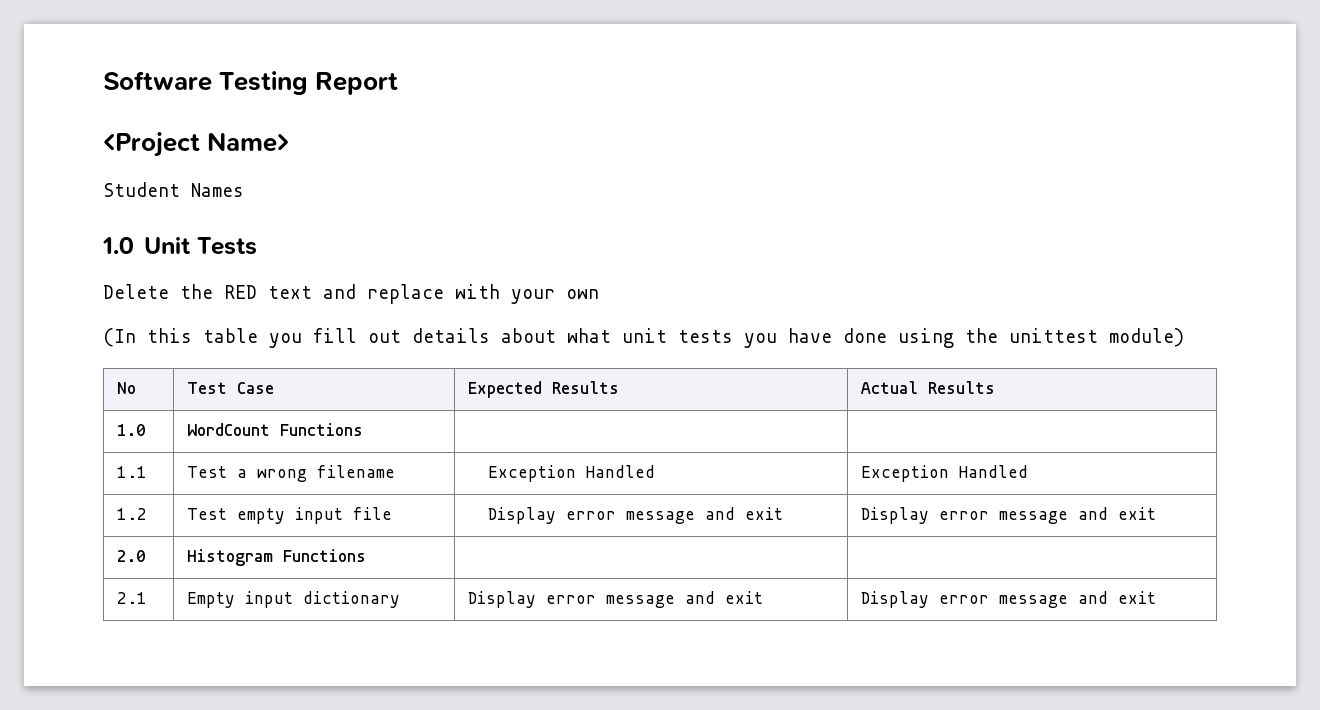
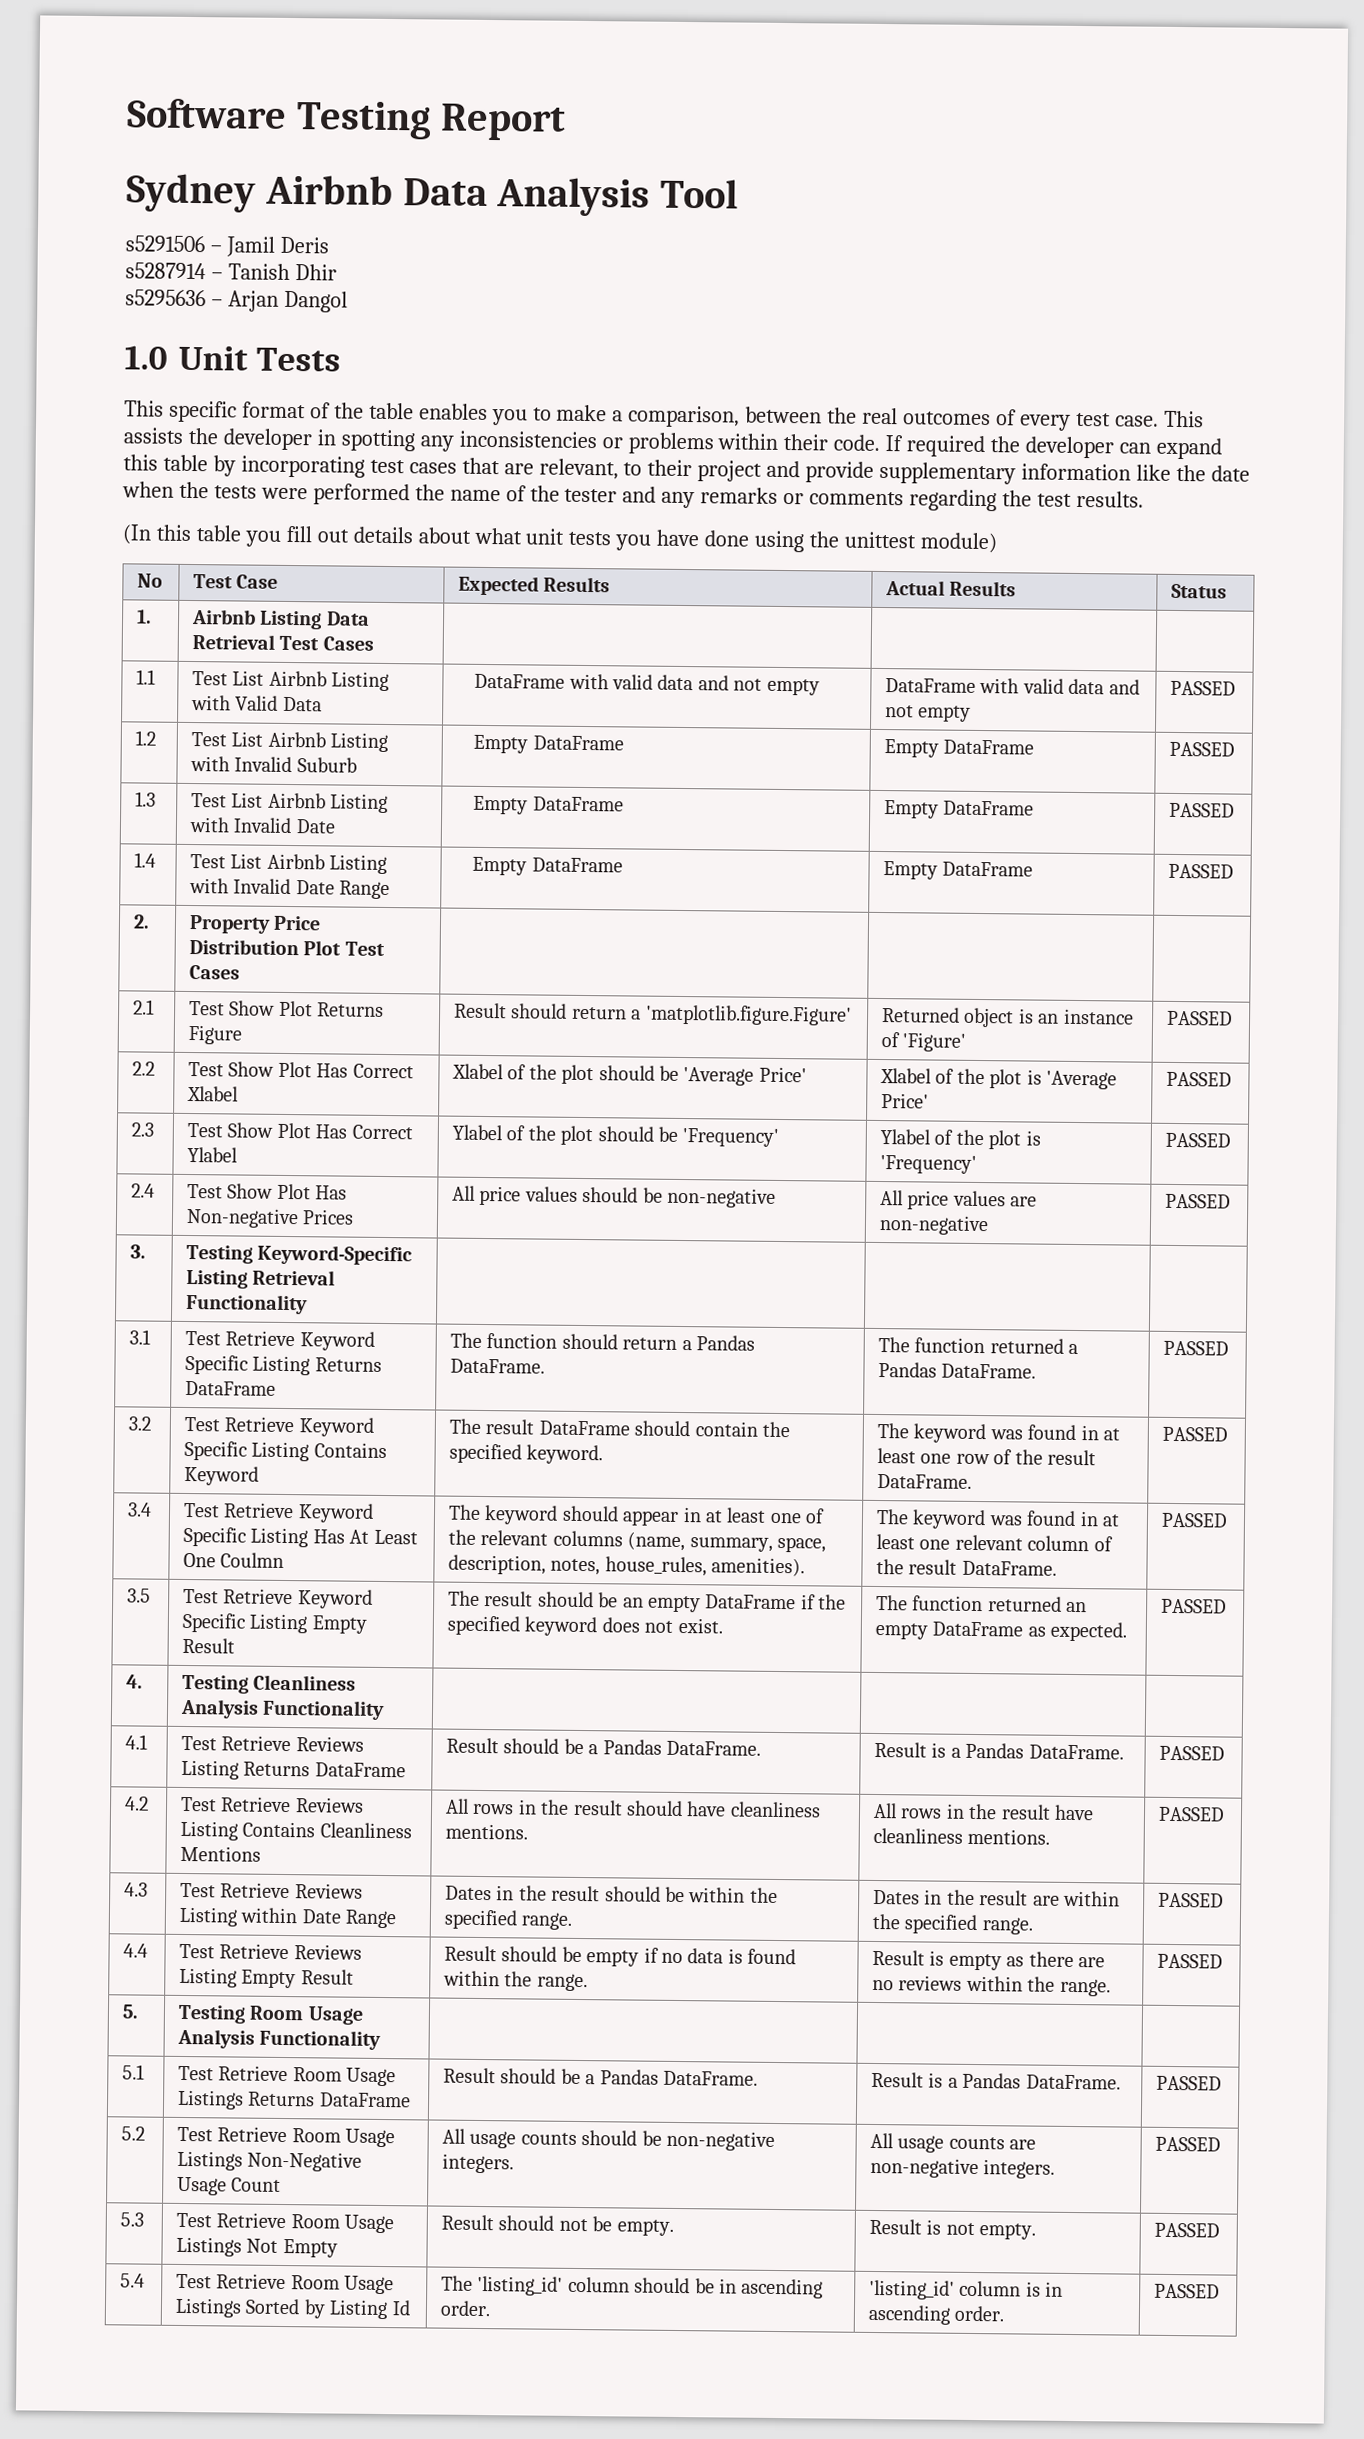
[103,132,290,157] [103,182,244,197] [102,237,257,255] [103,284,599,304] <Project Name> // Student Names // 1.0 Unit Tests // Delete the RED text and replace with your own -> [126,173,739,217] [125,235,329,257] [125,262,337,281] [125,289,348,313] [124,345,342,372] [124,400,1204,431] [123,427,1222,460] [123,454,1250,485] [122,481,1144,512] Sydney Airbnb Data Analysis Tool // s5291506 – Jamil Deris // s5287914 – Tanish Dhir // s5295636 – Arjan Dangol // 1.0 Unit Tests // This specific format of the table enables you to make a comparison, between the real outcomes of every test case. This assists the developer in spotting any inconsistencies or problems within their code. If required the developer can expand this table by incorporating test cases that are relevant, to their project and provide supplementary information like the date when the tests were performed the name of the tester and any remarks or comments regarding the test results.
[117,424,147,436] [187,423,364,436] [117,466,148,478] [187,465,396,482] [488,465,656,482] [861,465,1029,482] [117,508,148,520] [187,507,393,524] [488,507,784,524] [861,507,1157,524] [117,550,147,562] [187,549,367,566] [117,592,148,604] [187,591,401,608] [468,591,764,608] [861,591,1157,608] // 1.0 | WordCount Functions | | // 1.1 | Test a wrong filename | Exception Handled | Exception Handled // 1.2 | Test empty input file | Display error message and exit | Display error message and exit // 2.0 | Histogram Functions | | // 2.1 | Empty input dictionary | Display error message and exit | Display error message and exit -> [1171,583,1228,599] [137,609,153,624] [192,609,370,630] [192,634,374,651] [136,669,157,685] [192,670,390,692] [191,695,322,712] [474,673,820,696] [885,677,1140,695] [885,705,972,722] [1170,680,1237,696] [135,730,157,746] [191,731,389,753] [190,756,357,773] [473,734,624,754] [884,739,1035,758] [1169,741,1236,757] [135,791,157,807] [191,792,389,814] [189,816,336,834] [473,795,624,815] [884,800,1035,819] [1169,802,1236,818] [134,852,157,868] [190,853,388,875] [189,877,391,900] [472,856,623,876] [883,861,1034,880] [1168,863,1235,879] [133,914,151,929] [189,915,322,934] [189,939,385,956] [189,965,241,980] [133,999,156,1015] [189,1000,385,1017] [188,1024,243,1045] [454,1002,852,1026] [882,1007,1134,1028] [881,1032,967,1052] [1166,1010,1234,1026] [132,1061,156,1076] [188,1061,414,1079] [187,1085,240,1102] [452,1063,807,1086] [880,1068,1118,1090] [881,1093,930,1109] [1166,1071,1233,1087] [131,1122,155,1137] [187,1122,413,1140] [187,1146,239,1163] [452,1124,780,1147] [880,1129,1041,1150] [880,1155,978,1174] [1165,1132,1232,1148] [131,1183,156,1198] [187,1183,348,1200] [186,1207,355,1229] [452,1185,777,1208] [880,1190,1038,1210] [879,1215,990,1236] [1165,1193,1232,1209] [130,1244,147,1259] [186,1244,413,1266] [186,1269,336,1289] [186,1293,309,1315] [129,1329,152,1345] [185,1330,375,1351] [185,1354,382,1376] [185,1380,277,1396] [450,1332,756,1351] [450,1358,546,1374] [878,1336,1079,1355] [878,1361,1037,1379] [1163,1340,1230,1356] [128,1416,152,1431] [184,1416,374,1437] [184,1440,387,1462] [184,1465,260,1486] [449,1418,791,1438] [449,1443,604,1465] [877,1422,1121,1444] [877,1447,1097,1466] [877,1473,973,1489] [1162,1426,1229,1442] [127,1502,153,1517] [183,1502,374,1523] [183,1526,418,1548] [183,1552,285,1568] [448,1504,826,1526] [448,1529,827,1553] [448,1554,806,1577] [876,1508,1121,1530] [876,1533,1113,1552] [876,1558,1057,1576] [1161,1512,1229,1528] [127,1588,152,1603] [183,1588,373,1609] [182,1612,367,1634] [182,1637,236,1654] [448,1590,847,1613] [447,1615,723,1637] [876,1594,1088,1613] [875,1621,1128,1642] [1161,1598,1228,1614] [126,1674,144,1689] [182,1674,357,1694] [180,1698,386,1721] [125,1734,149,1750] [181,1735,364,1752] [181,1759,406,1780] [446,1737,762,1756] [874,1741,1124,1760] [1159,1745,1226,1761] [124,1796,150,1811] [180,1796,364,1813] [180,1820,412,1841] [180,1845,262,1862] [445,1798,821,1818] [445,1823,529,1840] [873,1802,1095,1821] [873,1827,1051,1845] [1158,1806,1226,1822] [124,1882,149,1897] [180,1882,363,1899] [179,1906,397,1929] [445,1885,778,1903] [444,1909,573,1930] [873,1889,1121,1907] [872,1913,1033,1935] [1158,1892,1225,1908] [123,1943,149,1958] [179,1943,362,1960] [179,1967,354,1989] [444,1945,797,1967] [443,1970,588,1992] [872,1949,1106,1971] [872,1975,1111,1997] [1157,1953,1224,1969] [122,2004,140,2019] [178,2004,364,2025] [177,2028,382,2051] [122,2064,146,2080] [178,2065,397,2087] [177,2089,411,2110] [443,2067,759,2086] [871,2071,1121,2090] [1156,2075,1223,2091] [121,2126,146,2141] [177,2126,396,2148] [177,2150,363,2172] [177,2176,282,2196] [442,2128,776,2151] [442,2153,515,2174] [870,2132,1037,2153] [870,2157,1056,2179] [1155,2136,1222,2152] [120,2212,145,2227] [176,2212,395,2234] [176,2236,338,2258] [441,2214,674,2236] [869,2218,1037,2240] [1154,2222,1221,2238] [120,2273,146,2288] [176,2273,395,2295] [175,2297,411,2320] [441,2275,824,2299] [440,2300,492,2317] [869,2279,1064,2300] [868,2304,1006,2325] [1154,2283,1221,2299] | Status // 1. | Airbnb Listing Data Retrieval Test Cases | | | // 1.1 | Test List Airbnb Listing with Valid Data | DataFrame with valid data and not empty | DataFrame with valid data and not empty | PASSED // 1.2 | Test List Airbnb Listing with Invalid Suburb | Empty DataFrame | Empty DataFrame | PASSED // 1.3 | Test List Airbnb Listing with Invalid Date | Empty DataFrame | Empty DataFrame | PASSED // 1.4 | Test List Airbnb Listing with Invalid Date Range | Empty DataFrame | Empty DataFrame | PASSED // 2. | Property Price Distribution Plot Test Cases | | | // 2.1 | Test Show Plot Returns Figure | Result should return a 'matplotlib.figure.Figure' | Returned object is an instance of 'Figure' | PASSED // 2.2 | Test Show Plot Has Correct Xlabel | Xlabel of the plot should be 'Average Price' | Xlabel of the plot is 'Average Price' | PASSED // 2.3 | Test Show Plot Has Correct Ylabel | Ylabel of the plot should be 'Frequency' | Ylabel of the plot is 'Frequency' | PASSED // 2.4 | Test Show Plot Has Non-negative Prices | All price values should be non-negative | All price values are non-negative | PASSED // 3. | Testing Keyword-Specific Listing Retrieval Functionality | | | // 3.1 | Test Retrieve Keyword Specific Listing Returns DataFrame | The function should return a Pandas DataFrame. | The function returned a Pandas DataFrame. | PASSED // 3.2 | Test Retrieve Keyword Specific Listing Contains Keyword | The result DataFrame should contain the specified keyword. | The keyword was found in at least one row of the result DataFrame. | PASSED // 3.4 | Test Retrieve Keyword Specific Listing Has At Least One Coulmn | The keyword should appear in at least one of the relevant columns (name, summary, space, description, notes, house_rules, amenities). | The keyword was found in at least one relevant column of the result DataFrame. | PASSED // 3.5 | Test Retrieve Keyword Specific Listing Empty Result | The result should be an empty DataFrame if the specified keyword does not exist. | The function returned an empty DataFrame as expected. | PASSED // 4. | Testing Cleanliness Analysis Functionality | | | // 4.1 | Test Retrieve Reviews Listing Returns DataFrame | Result should be a Pandas DataFrame. | Result is a Pandas DataFrame. | PASSED // 4.2 | Test Retrieve Reviews Listing Contains Cleanliness Mentions | All rows in the result should have cleanliness mentions. | All rows in the result have cleanliness mentions. | PASSED // 4.3 | Test Retrieve Reviews Listing within Date Range | Dates in the result should be within the specified range. | Dates in the result are within the specified range. | PASSED // 4.4 | Test Retrieve Reviews Listing Empty Result | Result should be empty if no data is found within the range. | Result is empty as there are no reviews within the range. | PASSED // 5. | Testing Room Usage Analysis Functionality | | | // 5.1 | Test Retrieve Room Usage Listings Returns DataFrame | Result should be a Pandas DataFrame. | Result is a Pandas DataFrame. | PASSED // 5.2 | Test Retrieve Room Usage Listings Non-Negative Usage Count | All usage counts should be non-negative integers. | All usage counts are non-negative integers. | PASSED // 5.3 | Test Retrieve Room Usage Listings Not Empty | Result should not be empty. | Result is not empty. | PASSED // 5.4 | Test Retrieve Room Usage Listings Sorted by Listing Id | The 'listing_id' column should be in ascending order. | 'listing_id' column is in ascending order. | PASSED

